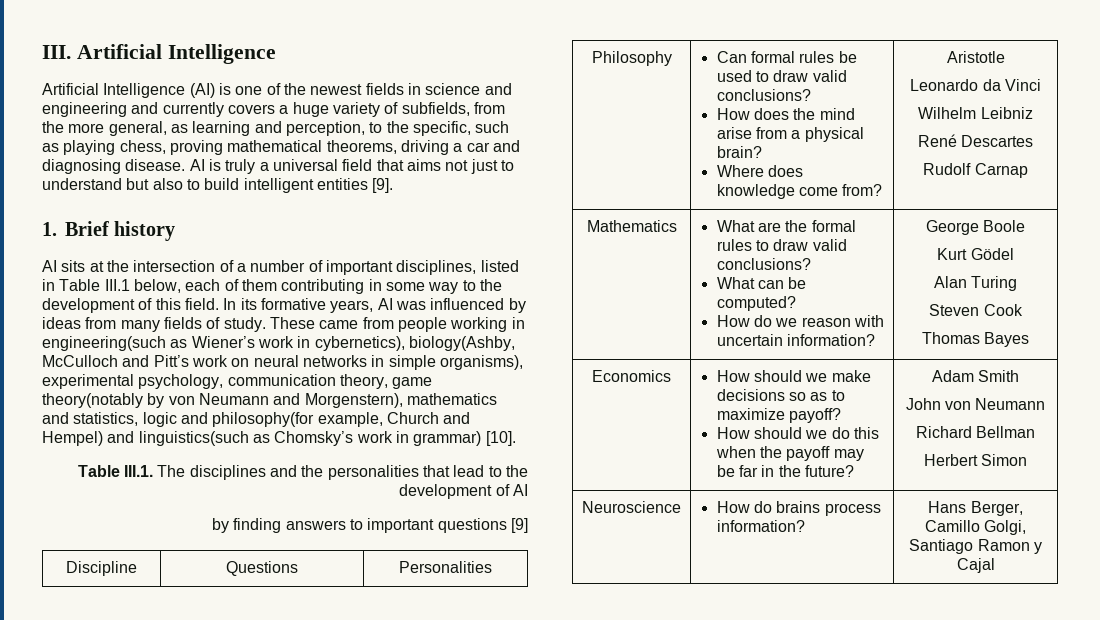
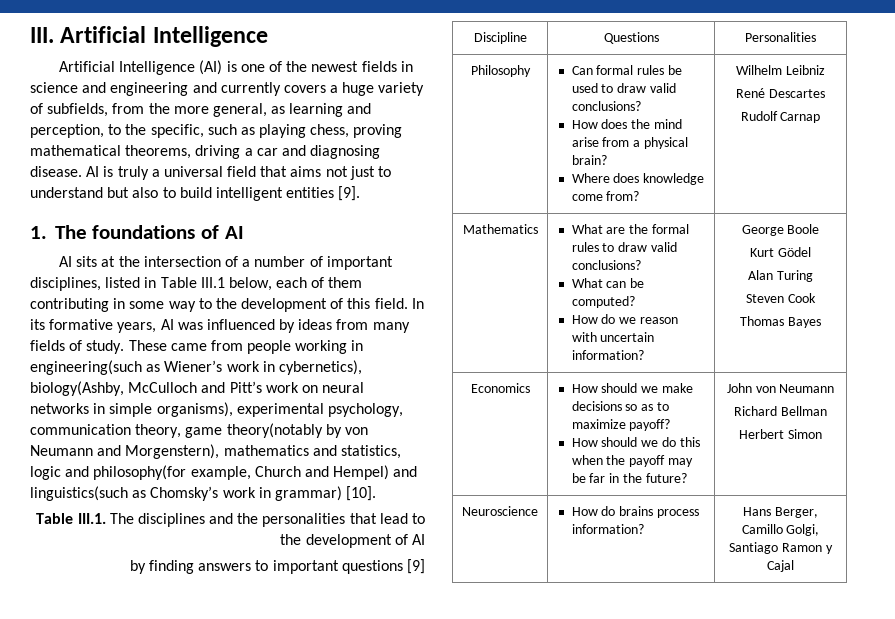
[65,221,176,241] Brief history -> [54,225,244,239] The foundations of AI
[946,51,1005,63] [910,79,1041,91] Aristotle // Leonardo da Vinci // -> (640, 196) none
[931,370,1020,382] Adam Smith // -> (687, 478) none

